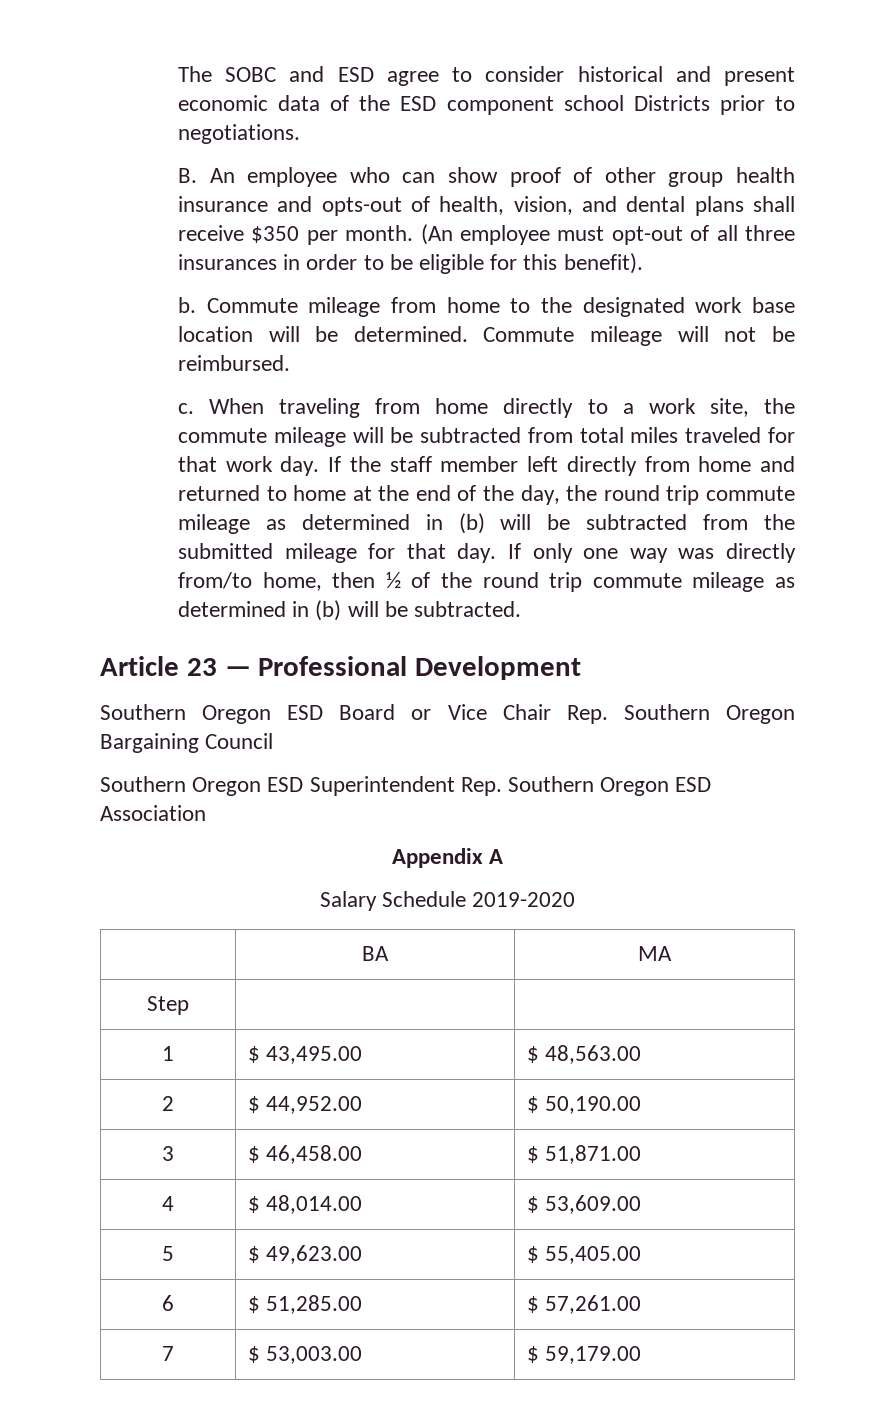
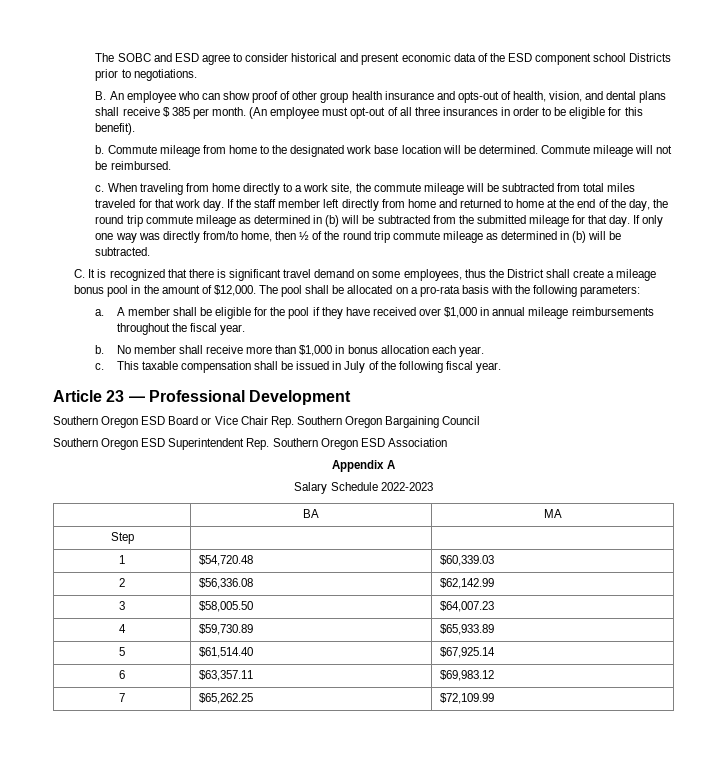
[251,226,300,243] $350 -> [162,107,190,117] $ 385
(522, 609) none -> [74,269,657,281] [74,285,641,297] [95,307,654,319] [116,323,246,335] [95,345,484,357] [95,361,501,373] // C. It is recognized that there is significant travel demand on some employees, thus the District shall create a mileage bonus pool in the amount of $12,000. The pool shall be allocated on a pro-rata basis with the following parameters: // a. A member shall be eligible for the pool if they have received over $1,000 in annual mileage reimbursements throughout the fiscal year. // b. No member shall receive more than $1,000 in bonus allocation each year. // c. This taxable compensation shall be issued in July of the following fiscal year.
[472,892,576,907] 2019-2020 -> [380,482,433,491] 2022-2023
[248,1046,363,1064] [527,1045,642,1064] [162,1096,174,1111] [248,1096,363,1114] [527,1096,642,1114] [162,1146,174,1161] [248,1145,363,1164] [527,1145,642,1164] [162,1196,174,1211] [248,1195,363,1214] [527,1195,642,1214] [162,1246,174,1261] [248,1245,363,1264] [527,1246,642,1264] [162,1295,174,1311] [248,1295,363,1314] [527,1295,642,1314] [162,1346,174,1361] [248,1346,363,1364] [527,1346,642,1364] $ 43,495.00 | $ 48,563.00 // 2 | $ 44,952.00 | $ 50,190.00 // 3 | $ 46,458.00 | $ 51,871.00 // 4 | $ 48,014.00 | $ 53,609.00 // 5 | $ 49,623.00 | $ 55,405.00 // 6 | $ 51,285.00 | $ 57,261.00 // 7 | $ 53,003.00 | $ 59,179.00 -> [198,555,253,566] [439,555,494,566] [119,578,125,587] [198,578,253,589] [439,578,494,589] [119,601,125,610] [198,601,253,612] [439,601,494,612] [119,624,126,633] [198,624,253,635] [439,624,494,635] [119,647,125,656] [198,647,253,658] [439,647,495,658] [119,670,125,679] [198,670,253,681] [439,670,494,681] [119,693,125,702] [198,693,253,704] [439,693,494,704] $54,720.48 | $60,339.03 // 2 | $56,336.08 | $62,142.99 // 3 | $58,005.50 | $64,007.23 // 4 | $59,730.89 | $65,933.89 // 5 | $61,514.40 | $67,925.14 // 6 | $63,357.11 | $69,983.12 // 7 | $65,262.25 | $72,109.99

